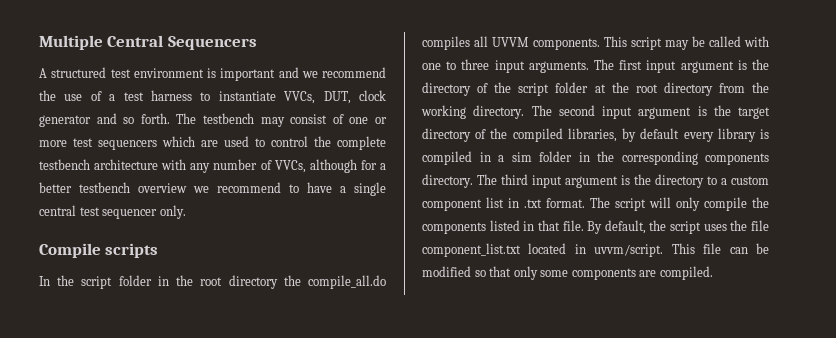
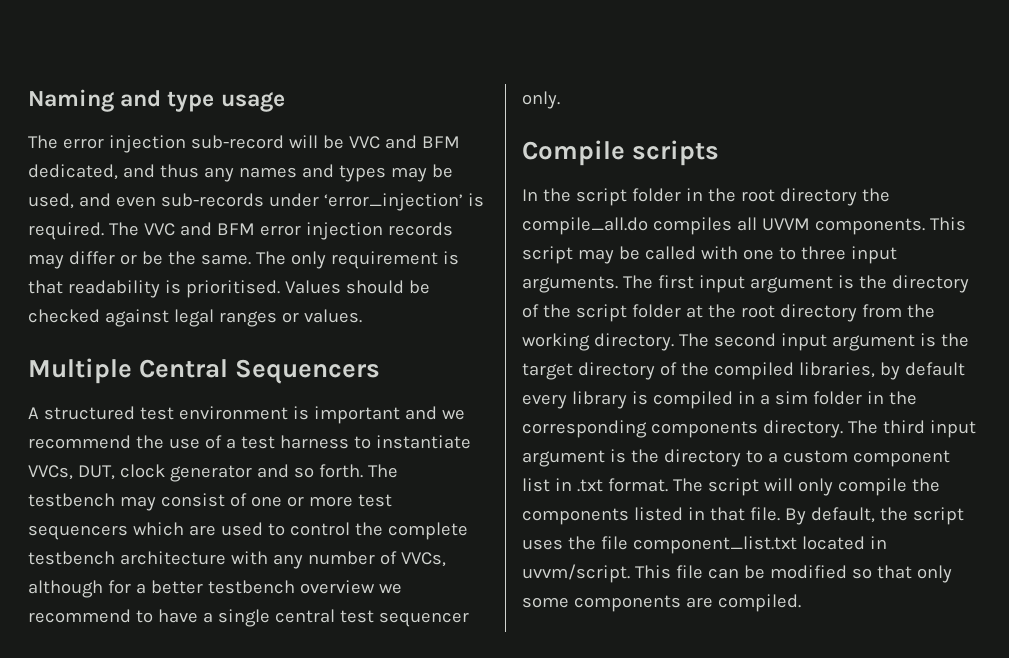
(39, 42) none -> [28,89,285,112] [28,135,460,153] [28,164,453,182] [28,193,484,211] [28,222,453,240] [28,251,459,269] [28,280,430,298] [28,309,362,327] Naming and type usage // The error injection sub-record will be VVC and BFM dedicated, and thus any names and types may be used, and even sub-records under ‘error_injection’ is required. The VVC and BFM error injection records may differ or be the same. The only requirement is that readability is prioritised. Values should be checked against legal ranges or values. //

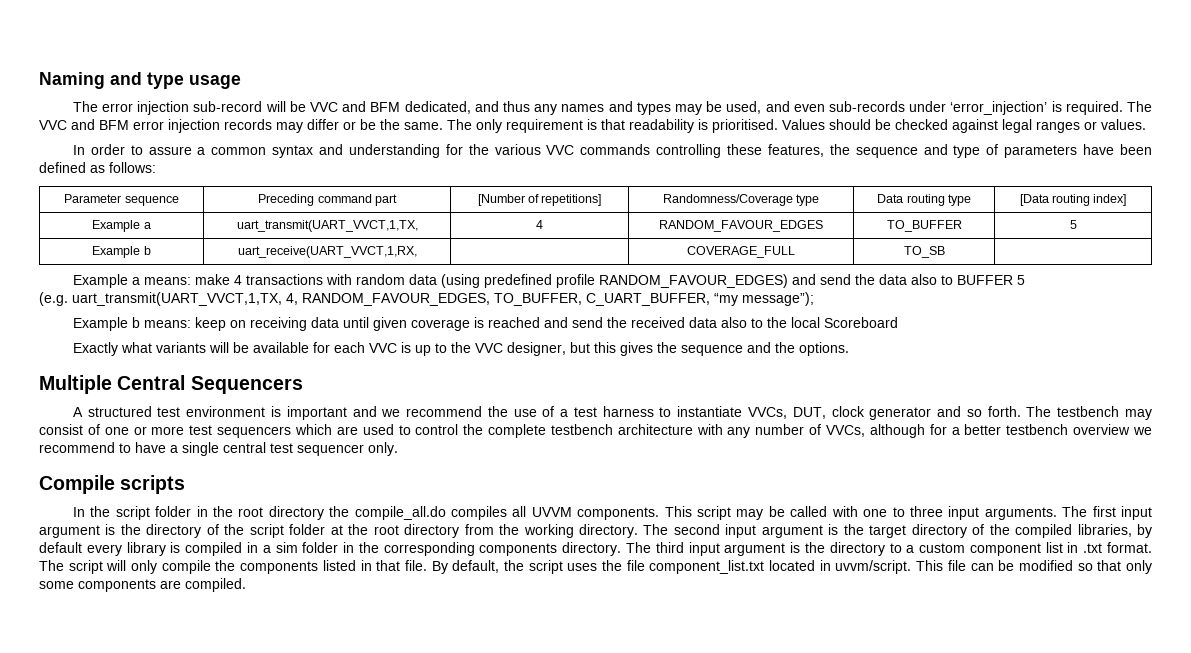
(362, 316) none -> [72,144,1153,158] [39,162,156,173] [64,194,179,206] [258,194,397,206] [477,194,602,206] [662,194,820,206] [877,194,971,206] [1019,194,1127,206] [92,220,151,232] [236,220,418,232] [536,220,543,229] [659,220,823,232] [886,220,962,232] [1069,220,1077,229] [92,246,151,258] [237,246,417,258] [687,246,795,258] [903,246,945,258] [72,274,1025,288] [39,292,814,306] [72,317,898,331] [72,342,849,356] // In order to assure a common syntax and understanding for the various VVC commands controlling these features, the sequence and type of parameters have been defined as follows: // Parameter sequence | Preceding command part | [Number of repetitions] | Randomness/Coverage type | Data routing type | [Data routing index] // Example a | uart_transmit(UART_VVCT,1,TX, | 4 | RANDOM_FAVOUR_EDGES | TO_BUFFER | 5 // Example b | uart_receive(UART_VVCT,1,RX, | | COVERAGE_FULL | TO_SB | // Example a means: make 4 transactions with random data (using predefined profile RANDOM_FAVOUR_EDGES) and send the data also to BUFFER 5 // (e.g. uart_transmit(UART_VVCT,1,TX, 4, RANDOM_FAVOUR_EDGES, TO_BUFFER, C_UART_BUFFER, “my message”); // Example b means: keep on receiving data until given coverage is reached and send the received data also to the local Scoreboard // Exactly what variants will be available for each VVC is up to the VVC designer, but this gives the sequence and the options.

